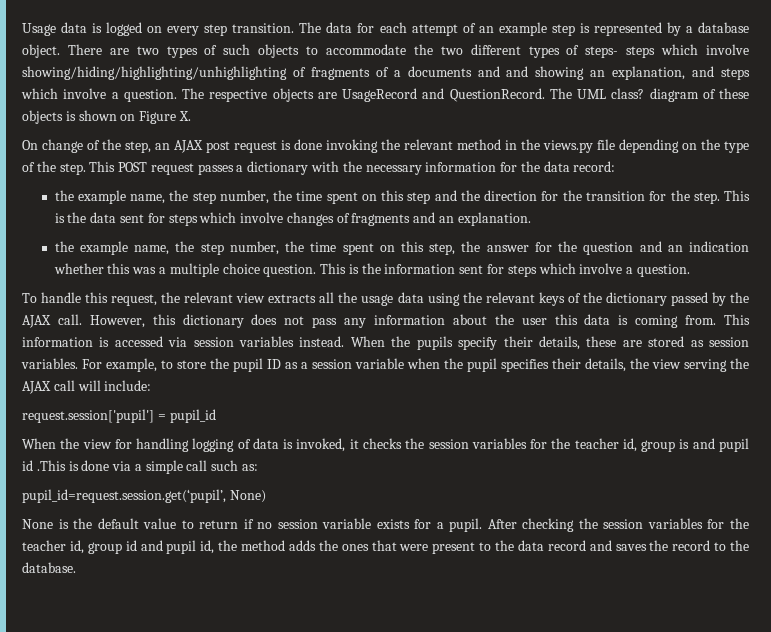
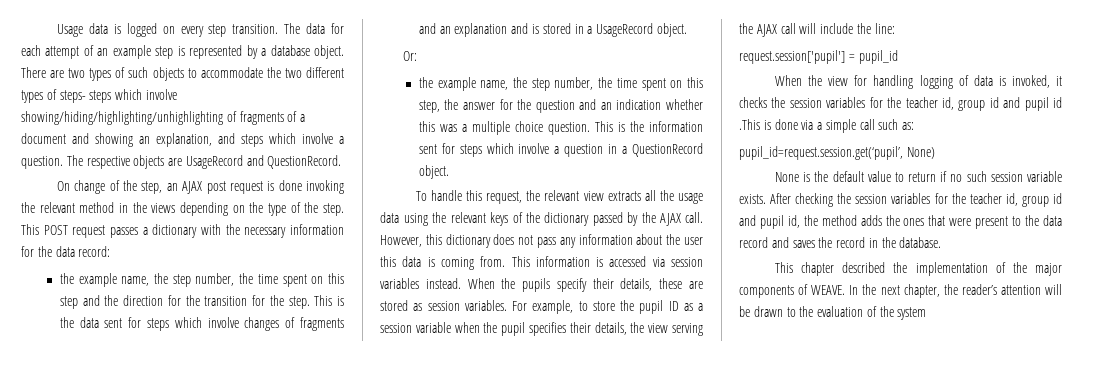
[407,66,500,77] documents and -> [21,133,66,144] document
[549,88,749,102] [22,110,191,124] The UML class? diagram of these objects is shown on Figure X. -> (342, 162) none
[543,139,615,153] views.py file -> [151,203,176,213] views
[457,212,531,226] explanation. -> [454,23,687,37] [403,51,418,61] explanation and is stored in a UsageRecord object. // Or:
[636,264,690,277] question. -> [564,143,703,157] [418,165,449,179] question in a QuestionRecord object.
[104,380,152,391] include: -> [820,23,895,34] include the line:
[679,439,690,449] is -> [989,97,999,108] id
[277,518,483,532] session variable exists for a pupil. -> [966,171,1062,182] [739,194,766,204] such session variable exists.
[714,540,749,551] [22,562,76,573] to the database. -> [868,237,942,248] [774,262,1062,276] [739,284,1062,298] [739,306,927,320] in the database. // This chapter described the implementation of the major components of WEAVE. In the next chapter, the reader’s attention will be drawn to the evaluation of the system

